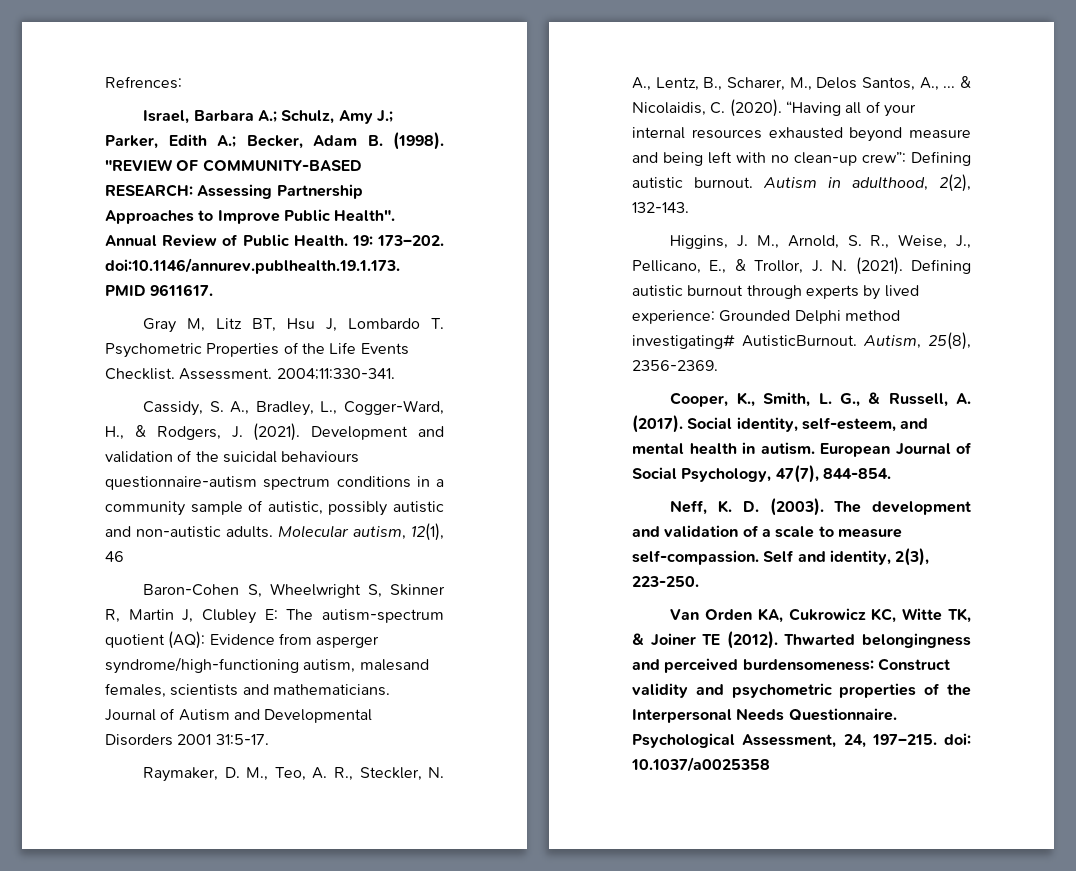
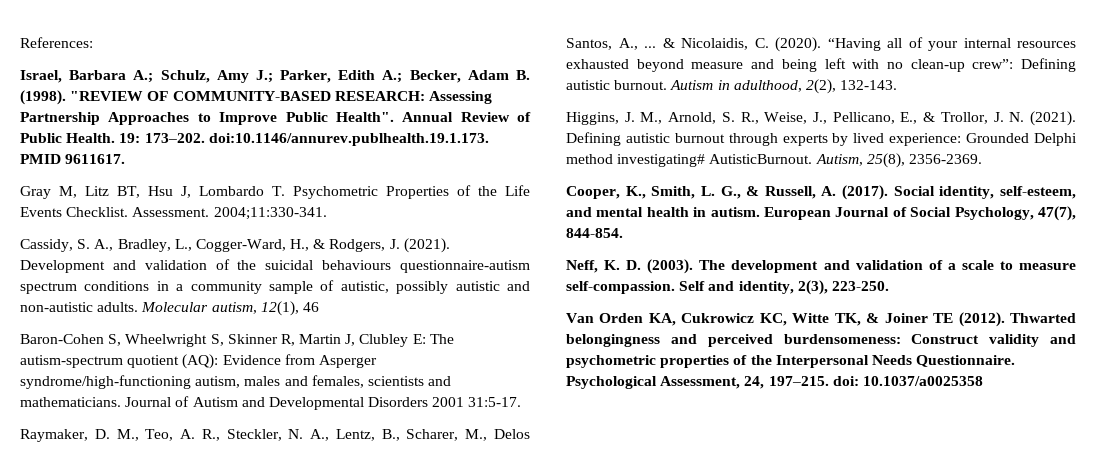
[105,76,182,89] Refrences: -> [20,37,93,48] References:
[316,636,380,648] asperger -> [318,355,377,368] Asperger
[359,659,429,671] malesand -> [244,376,308,386] males and

